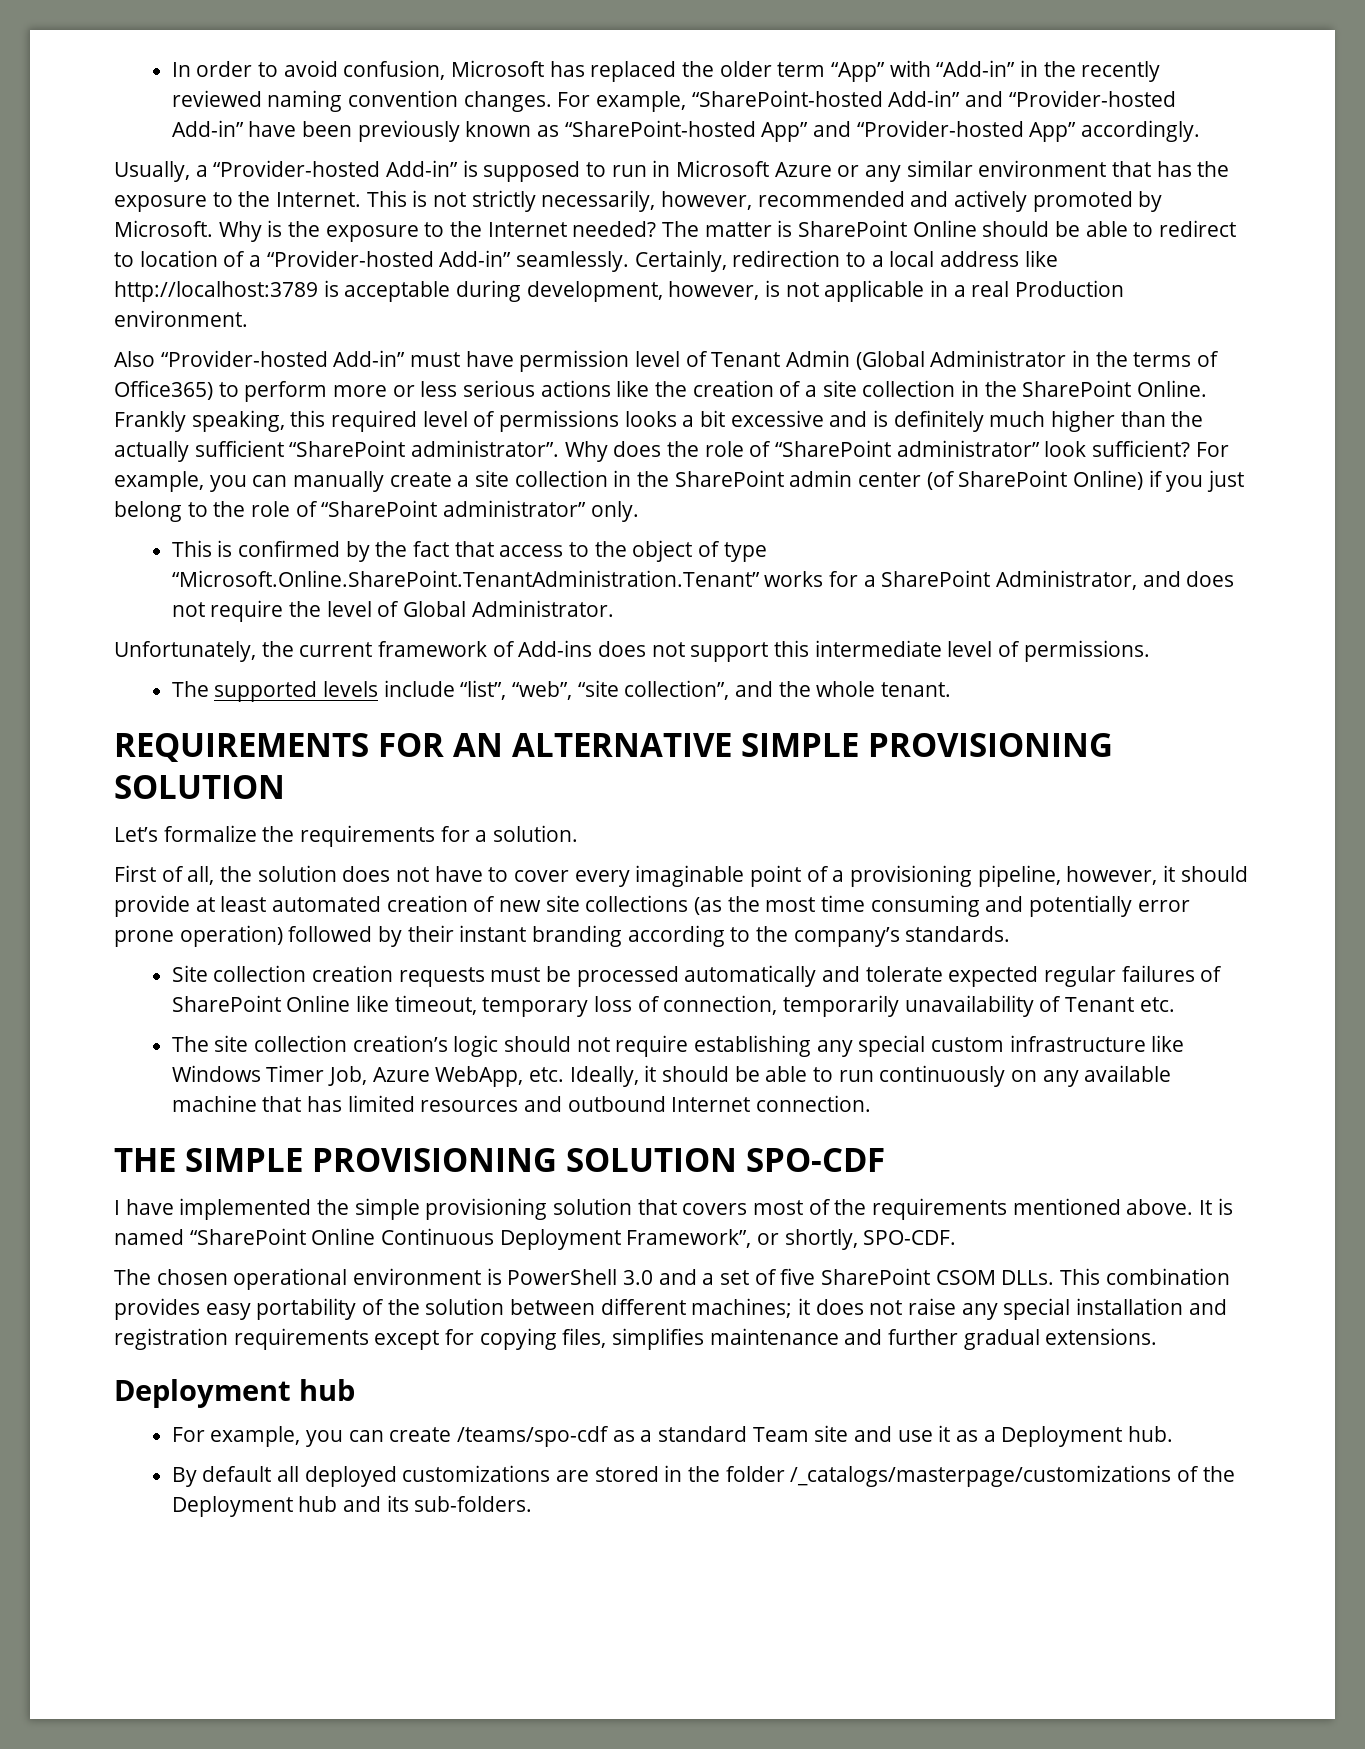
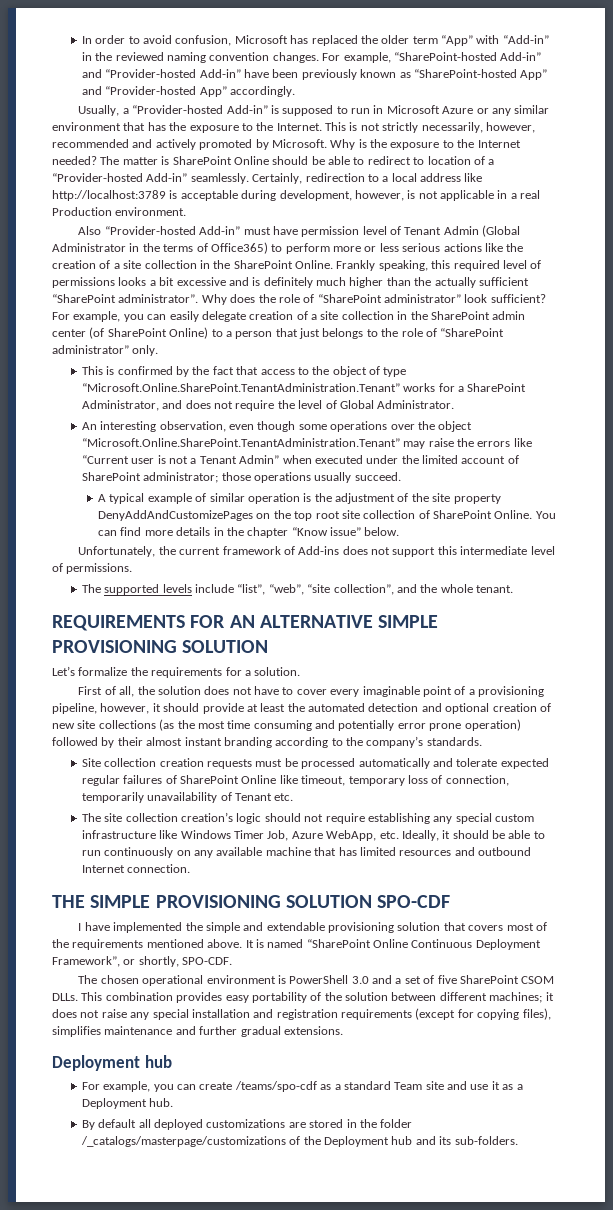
[1081,61,1161,82] recently -> (113, 56) none
[293,471,452,492] manually create -> [169,311,308,322] easily delegate creation of
[1148,470,1245,492] [114,501,182,522] if you just belong -> [211,328,364,339] to a person that just belongs
(614, 608) none -> [81,421,473,432] [81,438,532,449] [81,455,519,464] [81,472,401,483] [98,493,501,504] [98,510,556,521] [98,527,400,538] // An interesting observation, even though some operations over the object “Microsoft.Online.SharePoint.TenantAdministration.Tenant” may raise the errors like “Current user is not a Tenant Admin” when executed under the limited account of SharePoint administrator; those operations usually succeed. // A typical example of similar operation is the adjustment of the site property DenyAddAndCustomizePages on the top root site collection of SharePoint Online. You can find more details in the chapter “Know issue” below.
[272,896,382,912] automated -> [287,703,490,714] the automated detection and optional
(454, 933) none -> [146,737,183,746] almost
(420, 1209) none -> [243,922,325,931] and extendable
[374,1330,440,1350] except -> [415,1008,456,1020] (except
[562,1328,607,1348] files, -> [522,1008,551,1020] files),

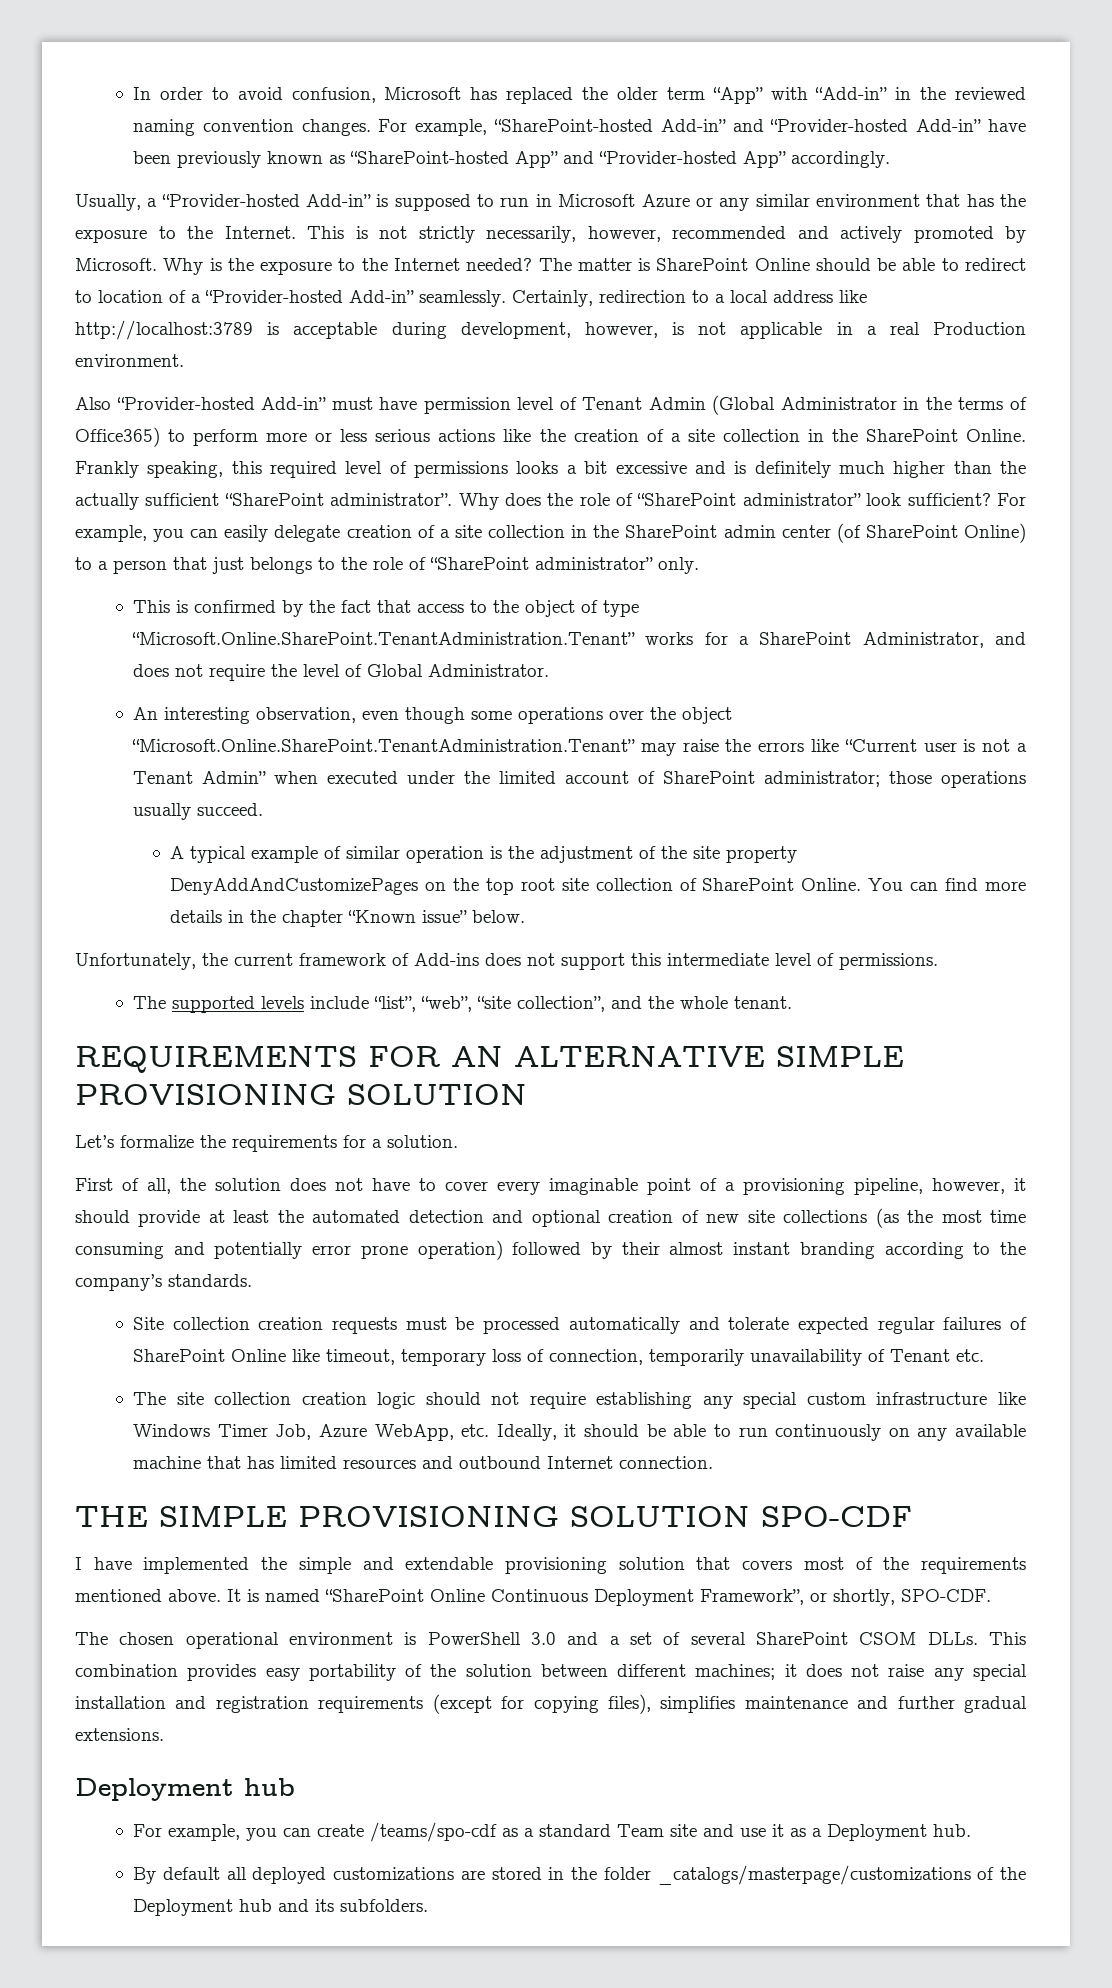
[291,527,328,536] “Know -> [348,910,417,923] “Known
[181,812,234,822] creation’s -> [301,1392,367,1405] creation
[437,975,457,984] five -> [690,1632,746,1645] several
[80,1136,286,1147] /_catalogs/masterpage/customizations -> [657,1865,971,1885] _catalogs/masterpage/customizations
[454,1136,518,1145] sub-folders. -> [340,1899,429,1912] subfolders.

